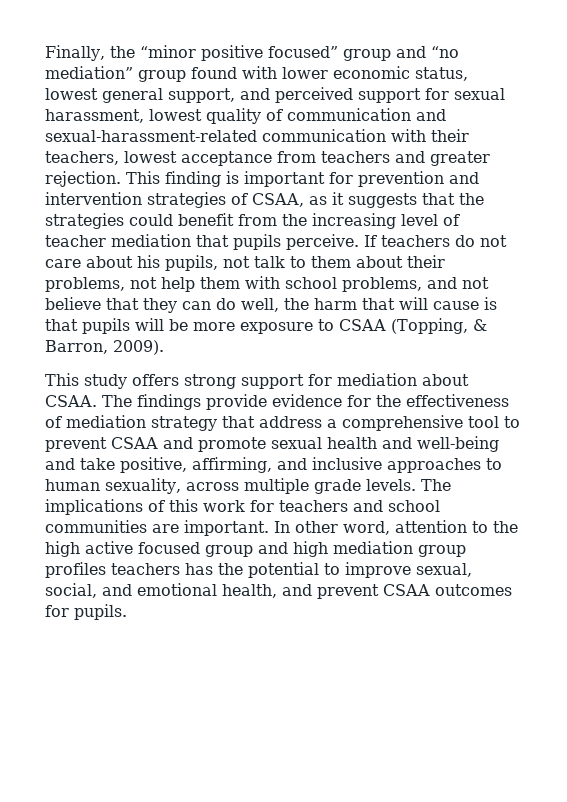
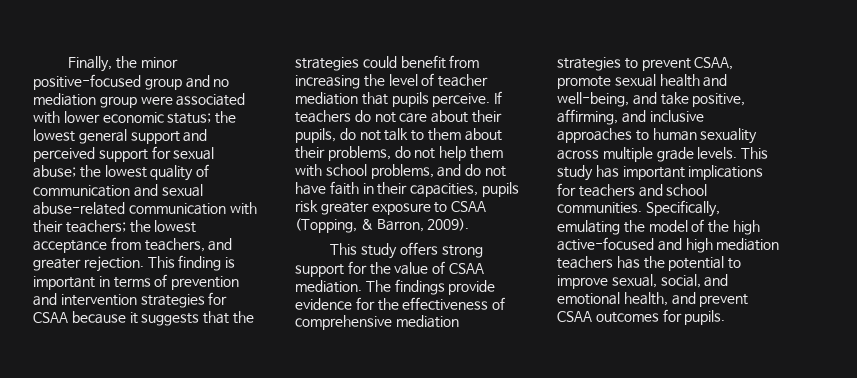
[139,45,459,61] [45,66,237,82] “minor positive focused” group and “no mediation” group found -> [140,57,178,68] [33,74,230,90] [33,93,246,108] minor positive-focused group and no mediation group were associated
[415,67,468,81] status, -> [167,111,237,124] status; the
[168,88,235,103] support, -> [130,131,180,144] support
[45,109,144,123] harassment, -> [33,165,101,178] abuse; the
[45,130,257,142] sexual-harassment-related -> [161,184,203,197] [33,202,125,215] sexual abuse-related
[45,151,119,165] teachers, -> [65,220,151,233] teachers; the
[321,151,390,163] teachers -> [144,238,205,252] teachers,
[329,172,353,184] for -> [98,274,168,288] in terms of
[231,193,327,207] of CSAA, as -> [208,292,228,305] [33,311,126,324] for CSAA because
[282,213,396,229] the increasing -> [295,74,385,89] increasing the
[137,255,218,271] his pupils, -> [471,110,502,123] [295,128,356,143] their pupils, do
(125, 284) none -> [394,146,411,158] do
[462,277,489,289] [45,297,497,313] [45,318,235,334] not believe that they can do well, the harm that will cause is that pupils will be more -> [465,164,506,177] [295,181,519,197] [295,200,369,215] do not have faith in their capacities, pupils risk greater
[337,373,469,386] [45,395,97,407] mediation about CSAA. -> [369,261,484,275] [295,280,362,293] the value of CSAA mediation.
[66,415,520,431] [45,437,193,452] mediation strategy that address a comprehensive tool to prevent CSAA and -> [295,315,459,330] [557,57,734,71] comprehensive mediation strategies to prevent CSAA,
[417,436,499,452] well-being -> [557,92,629,107] well-being,
[105,478,181,494] sexuality, -> [700,128,758,144] sexuality
[420,479,451,491] [45,499,440,515] [45,520,518,536] [45,541,253,557] The implications of this work for teachers and school communities are important. In other word, attention to the high active focused group -> [741,147,769,159] [557,165,764,181] [557,183,708,197] [557,200,720,217] [557,219,760,235] [557,237,654,251] This study has important implications for teachers and school communities. Specifically, emulating the model of the high active-focused
[418,545,466,557] [45,562,106,578] group profiles -> (780, 244) none

